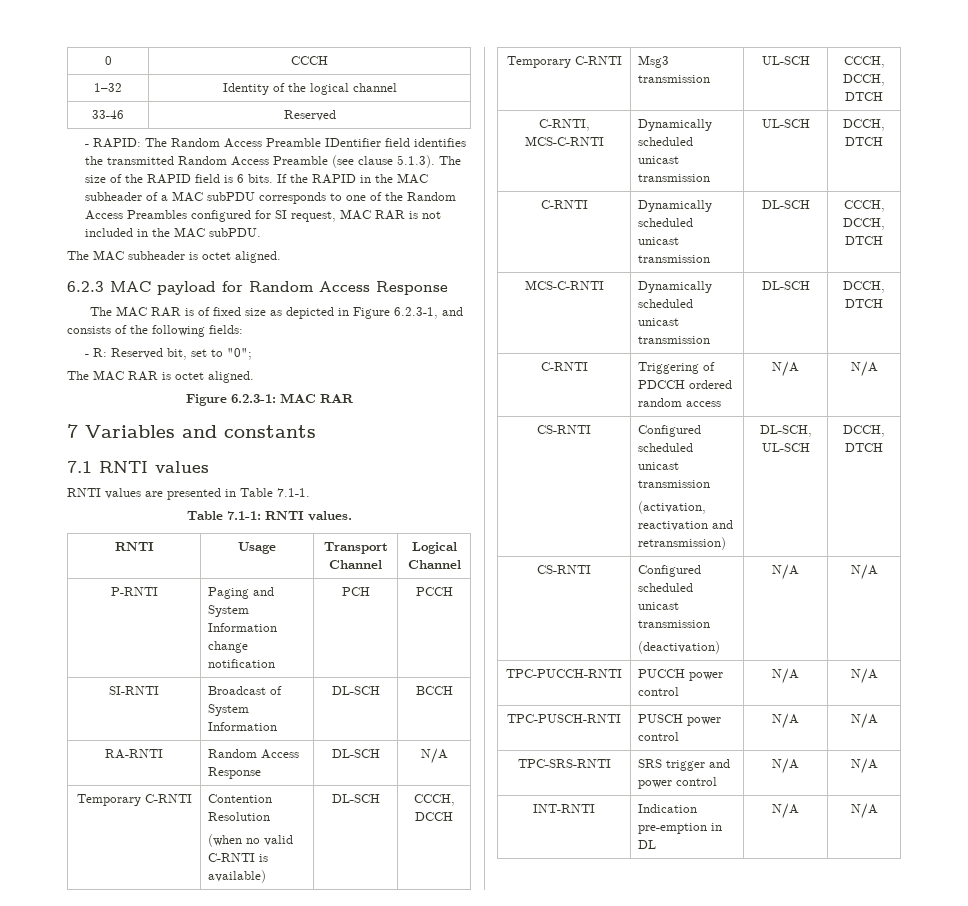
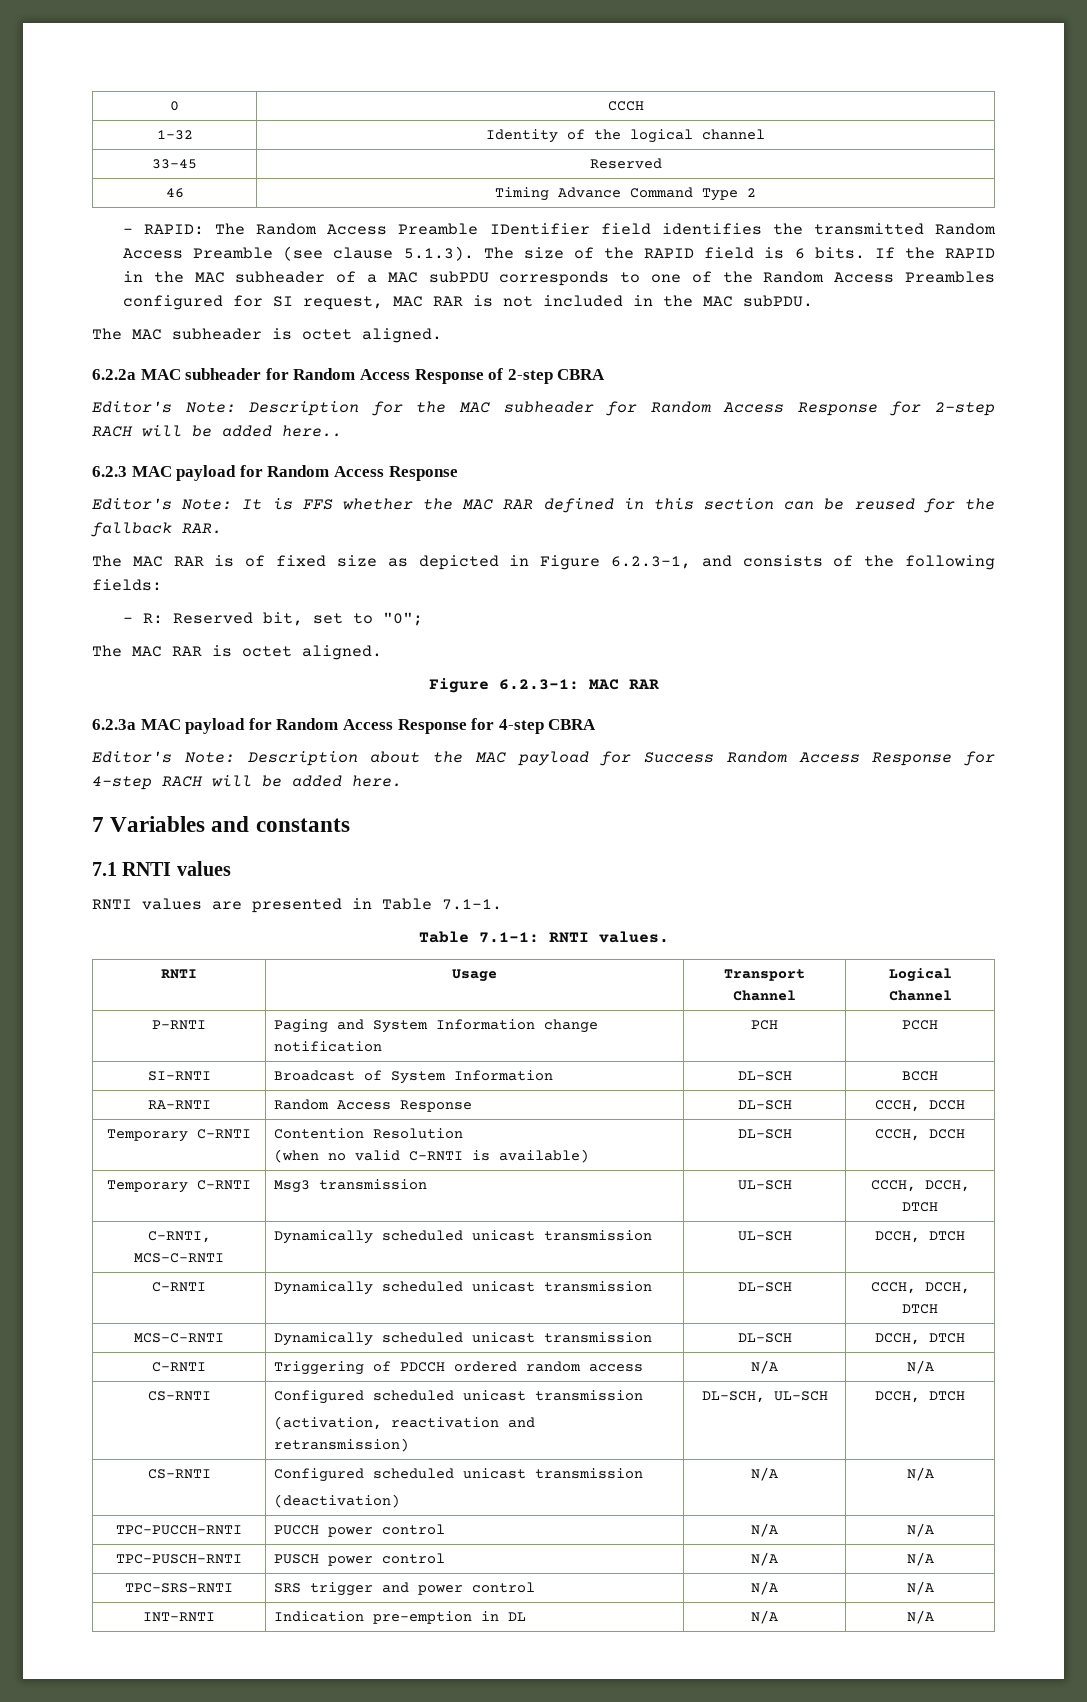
[92,110,124,119] [283,110,336,121] 33-46 | Reserved -> [152,159,197,169] [589,158,662,169] [165,188,184,198] [495,187,756,201] 33-45 | Reserved // 46 | Timing Advance Command Type 2
(281, 257) none -> [92,368,606,384] [92,401,996,416] [92,425,342,437] // 6.2.2a MAC subheader for Random Access Response of 2-step CBRA // Editor's Note: Description for the MAC subheader for Random Access Response for 2-step RACH will be added here..
(448, 288) none -> [92,498,995,513] [91,522,222,537] // Editor's Note: It is FFS whether the MAC RAR defined in this section can be reused for the fallback RAR.
(354, 398) none -> [92,718,597,734] [92,751,995,766] [92,775,402,790] // 6.2.3a MAC payload for Random Access Response for 4-step CBRA // Editor's Note: Description about the MAC payload for Success Random Access Response for 4-step RACH will be added here.
[420,748,448,764] N/A -> [875,1100,965,1112] CCCH, DCCH

